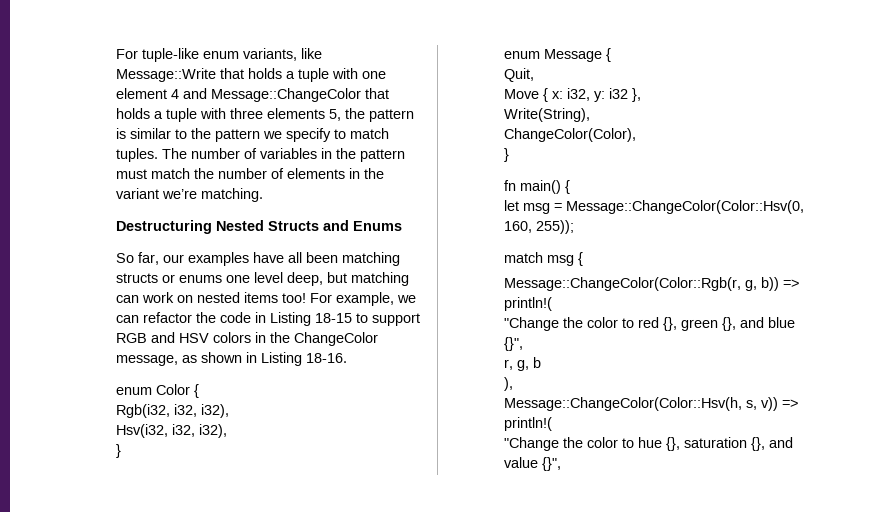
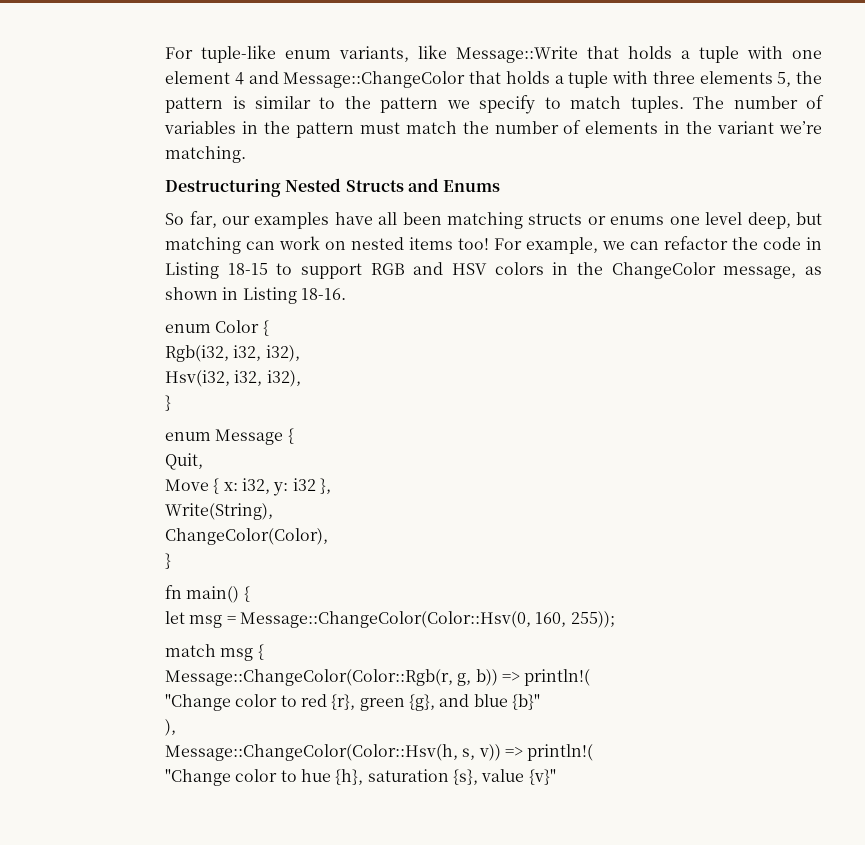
[562,317,583,328] the -> (232, 702) none
[662,317,795,331] [503,337,523,351] [503,357,541,371] {}, green {}, and blue {}", // r, g, b -> [331,694,540,711] {r}, green {g}, and blue {b}"
[562,437,583,448] the -> (232, 777) none
[665,437,793,451] [503,457,561,471] {}, saturation {}, and value {}", -> [335,769,556,785] {h}, saturation {s}, value {v}"

